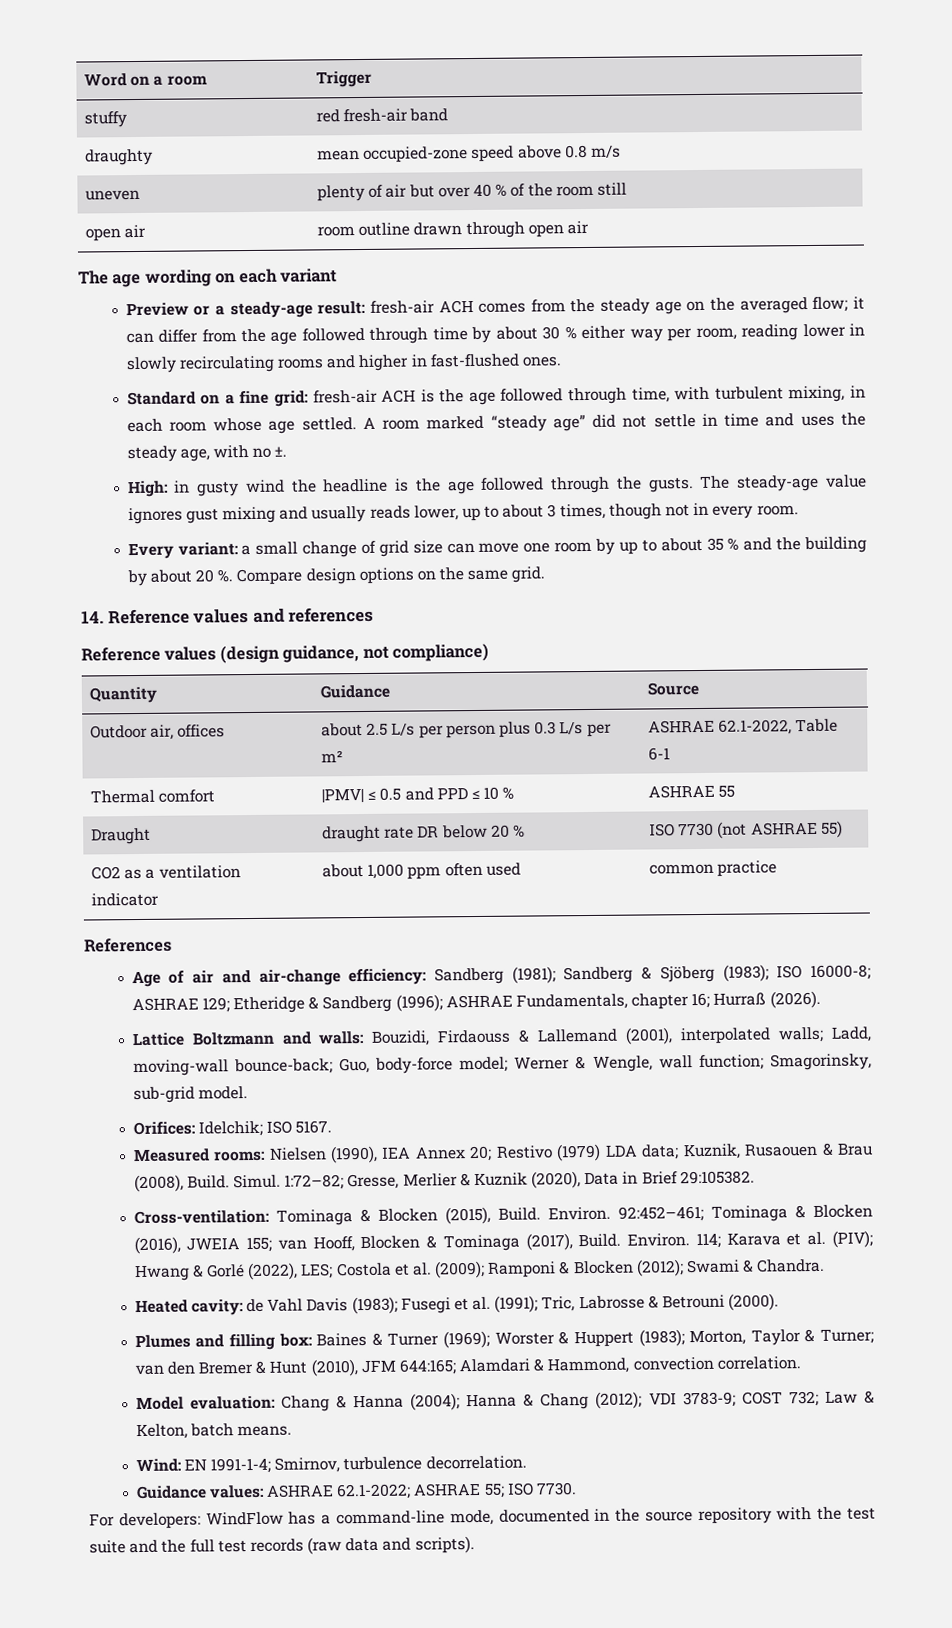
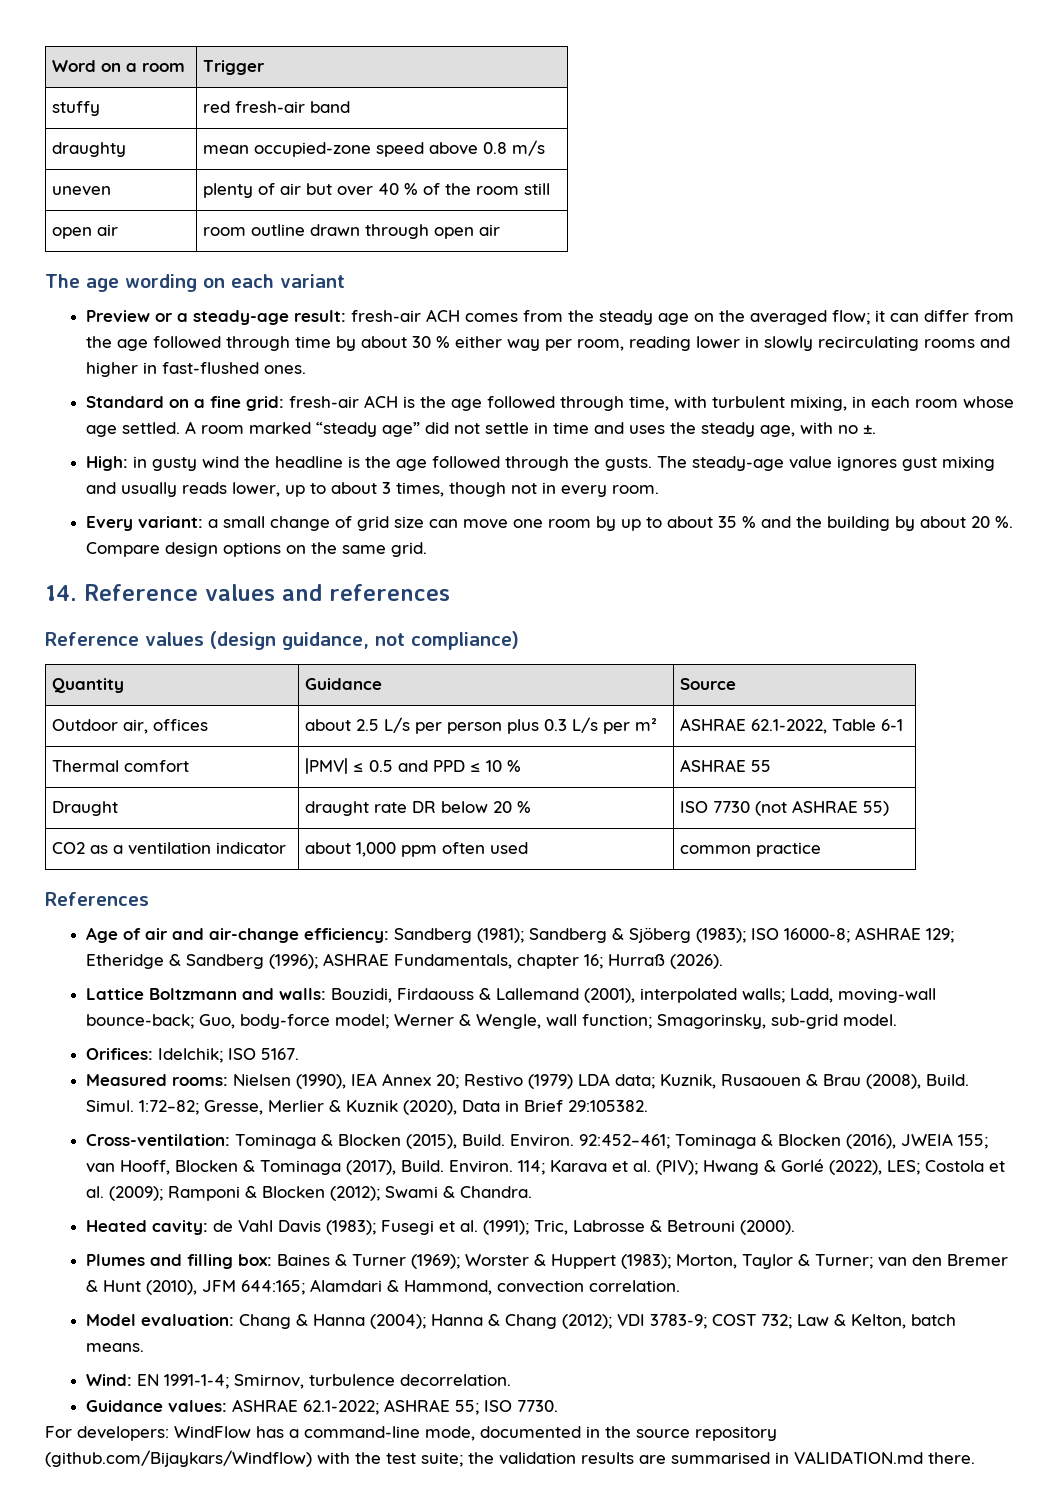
(772, 1516) none -> [45,1450,312,1467] (github.com/Bijaykars/Windflow)
[89,1536,475,1555] suite and the full test records (raw data and scripts). -> [421,1451,975,1467] suite; the validation results are summarised in VALIDATION.md there.

